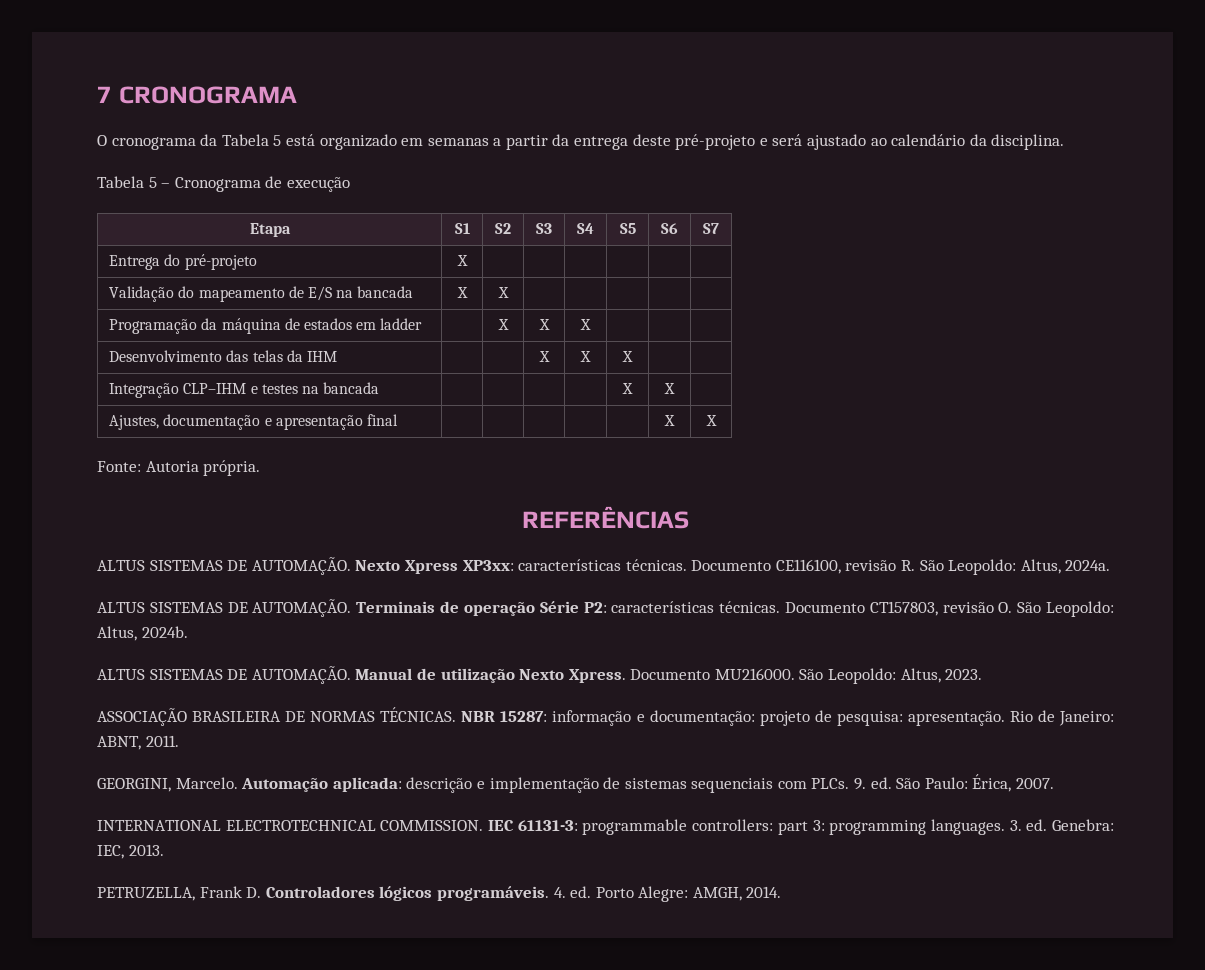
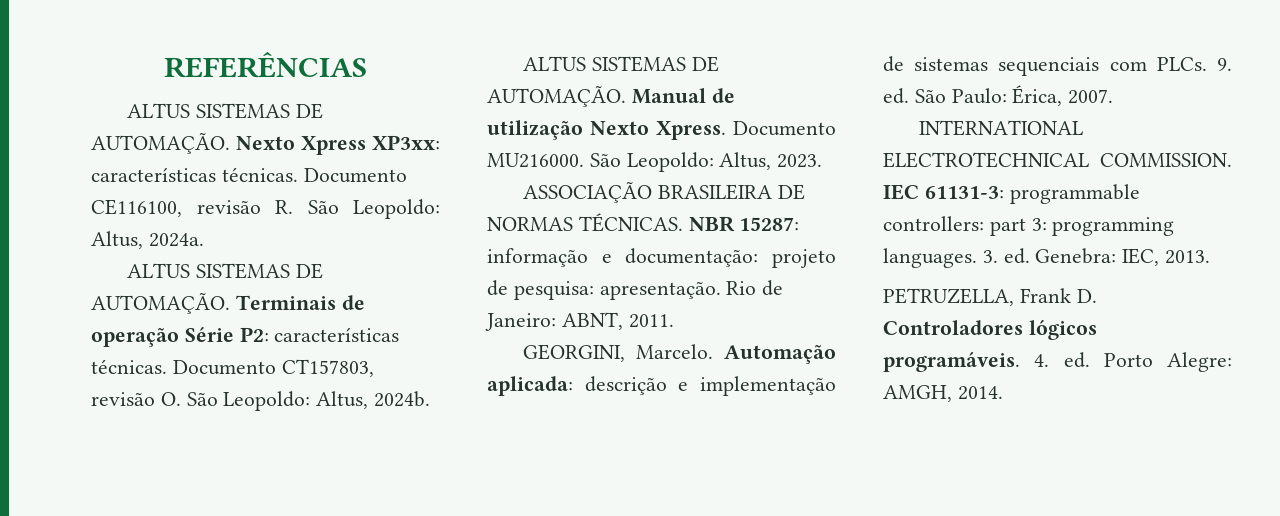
[97,86,297,104] [97,134,1065,150] [97,176,350,192] [249,223,291,237] [454,223,470,234] [495,223,511,234] [536,223,552,234] [577,223,594,234] [619,223,636,234] [661,223,678,234] [703,223,719,234] [109,254,257,270] [456,255,468,266] [109,286,414,302] [456,287,468,298] [497,287,509,298] [109,318,423,334] [497,319,509,330] [538,319,550,330] [580,319,591,330] [109,350,337,362] [538,351,550,362] [580,351,591,362] [622,351,633,362] [109,382,380,398] [622,383,633,394] [664,383,675,394] [109,414,398,430] [664,415,675,426] [705,415,717,426] [97,460,261,476] 7 CRONOGRAMA // O cronograma da Tabela 5 está organizado em semanas a partir da entrega deste pré-projeto e será ajustado ao calendário da disciplina. // Tabela 5 – Cronograma de execução // Etapa | S1 | S2 | S3 | S4 | S5 | S6 | S7 // Entrega do pré-projeto | X | | | | | | // Validação do mapeamento de E/S na bancada | X | X | | | | | // Programação da máquina de estados em ladder | | X | X | X | | | // Desenvolvimento das telas da IHM | | | X | X | X | | // Integração CLP–IHM e testes na bancada | | | | | X | X | // Ajustes, documentação e apresentação final | | | | | | X | X // Fonte: Autoria própria. // -> (164, 64) none

